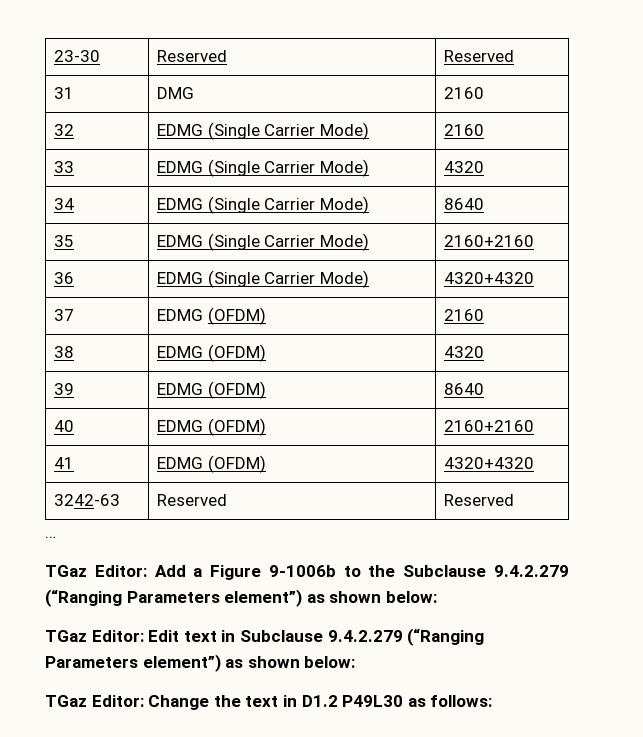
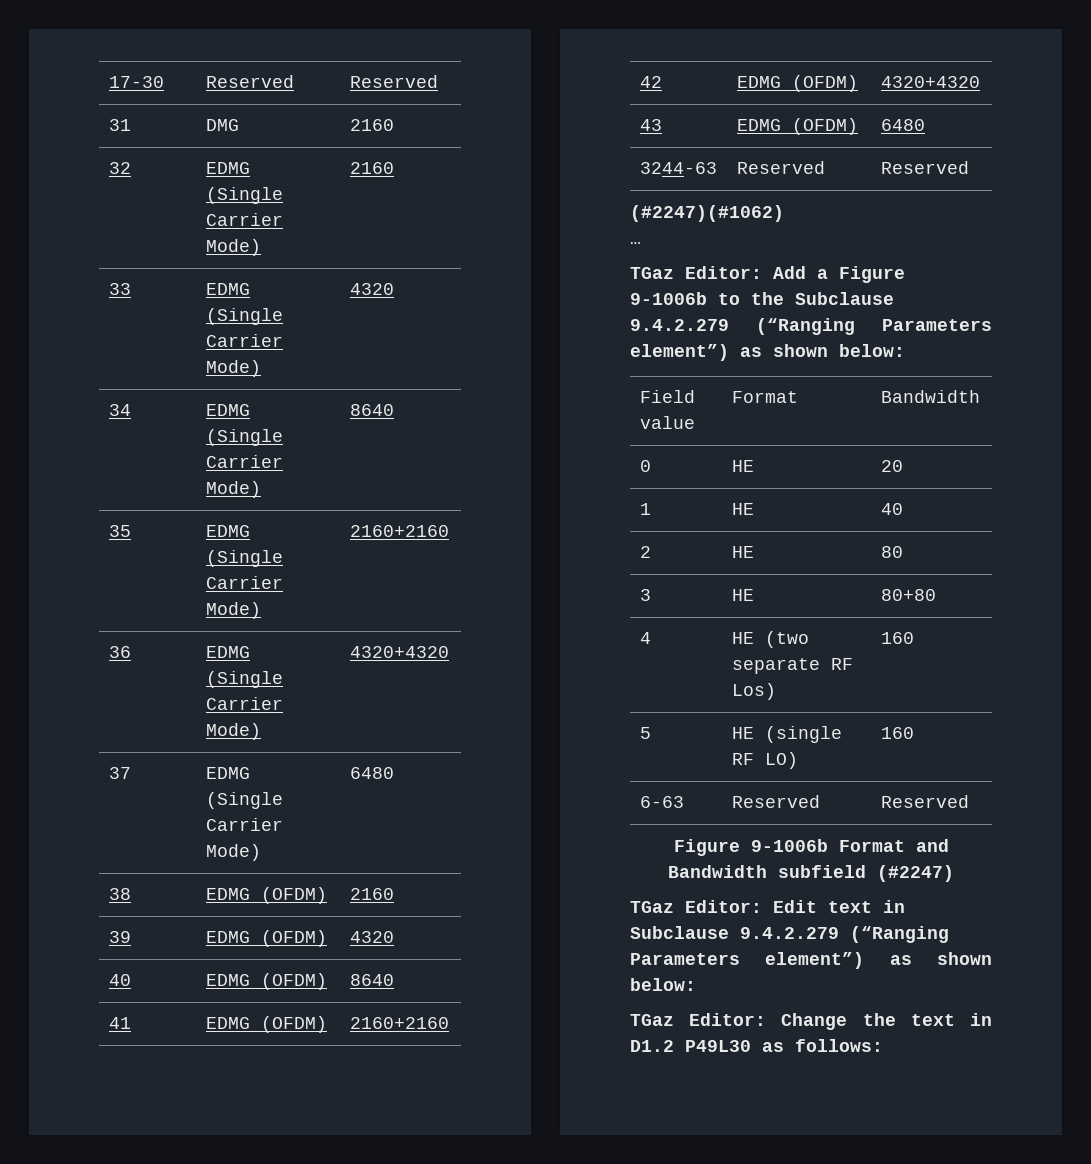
[53,50,100,62] 23-30 -> [108,76,164,88] 17-30
[207,307,266,325] [443,309,484,321] (OFDM) | 2160 -> [205,792,283,809] [205,818,283,831] [205,844,261,861] [349,767,394,779] (Single Carrier Mode) | 6480
[443,346,484,358] 4320 -> [349,888,394,900] 2160
[443,383,484,395] 8640 -> [349,931,394,943] 4320
[443,420,534,432] 2160+2160 -> [349,974,394,986] 8640
[443,457,534,469] [53,494,120,506] [156,494,227,506] [443,494,514,506] 4320+4320 // 3242-63 | Reserved | Reserved -> [349,1017,449,1029] [639,76,662,88] [736,75,858,92] [880,76,980,88] [639,119,662,131] [736,118,858,135] [880,119,925,131] [639,162,717,174] [736,161,825,174] [880,161,969,174] [630,205,784,222] 2160+2160 // 42 | EDMG (OFDM) | 4320+4320 // 43 | EDMG (OFDM) | 6480 // 3244-63 | Reserved | Reserved // (#2247)(#1062)
(437, 597) none -> [639,390,695,403] [639,416,695,429] [731,391,798,403] [880,390,980,403] [639,460,651,472] [731,460,754,472] [880,460,903,472] [639,503,651,515] [731,503,754,515] [880,503,903,515] [639,546,651,558] [731,546,754,558] [880,546,903,558] [639,589,651,601] [731,589,754,601] [880,589,936,601] [639,632,651,644] [731,631,809,648] [731,658,853,674] [731,683,776,700] [880,632,914,644] [639,727,651,739] [731,726,842,743] [731,752,798,769] [880,727,914,739] [639,796,684,808] [731,795,820,808] [880,795,969,808] [673,839,949,856] [668,865,954,882] // Field value | Format | Bandwidth // 0 | HE | 20 // 1 | HE | 40 // 2 | HE | 80 // 3 | HE | 80+80 // 4 | HE (two separate RF Los) | 160 // 5 | HE (single RF LO) | 160 // 6-63 | Reserved | Reserved // Figure 9-1006b Format and Bandwidth subfield (#2247)

